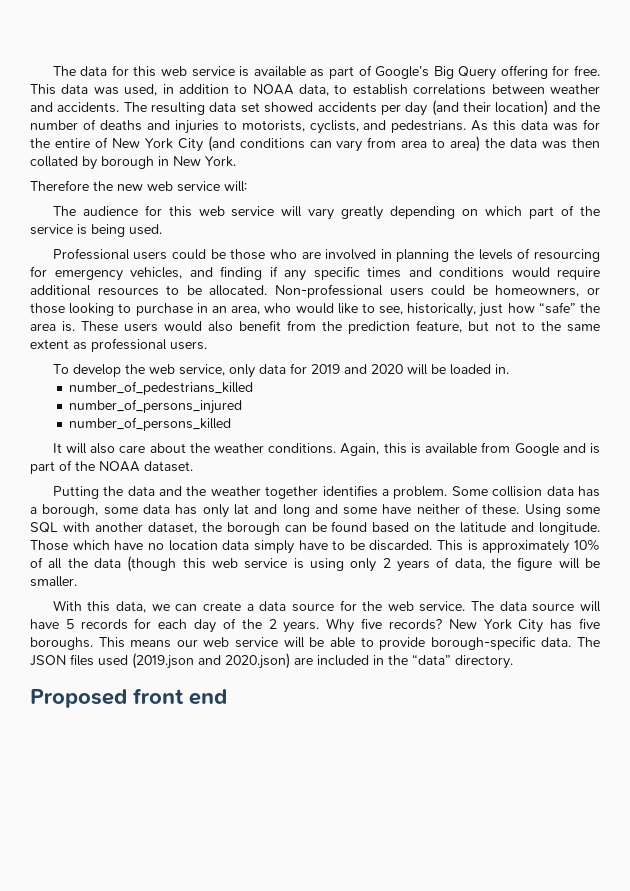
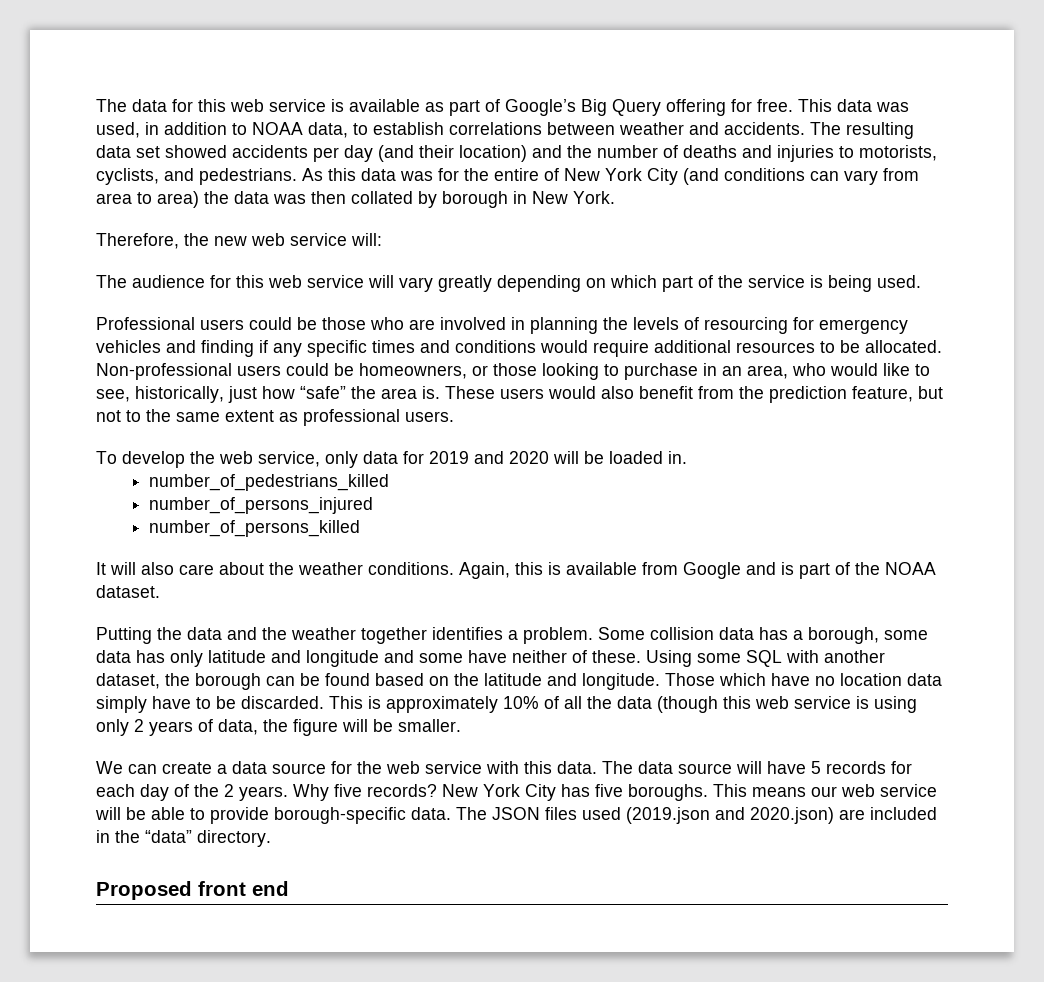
[30,180,89,191] Therefore -> [96,233,179,249] Therefore,
[130,267,182,279] vehicles, -> [96,340,161,353] vehicles
[233,504,310,517] lat and long -> [208,650,379,667] latitude and longitude
[52,600,170,613] With this data, we -> [96,761,123,774] We
[419,601,466,612] service. -> [425,761,597,774] service with this data.

